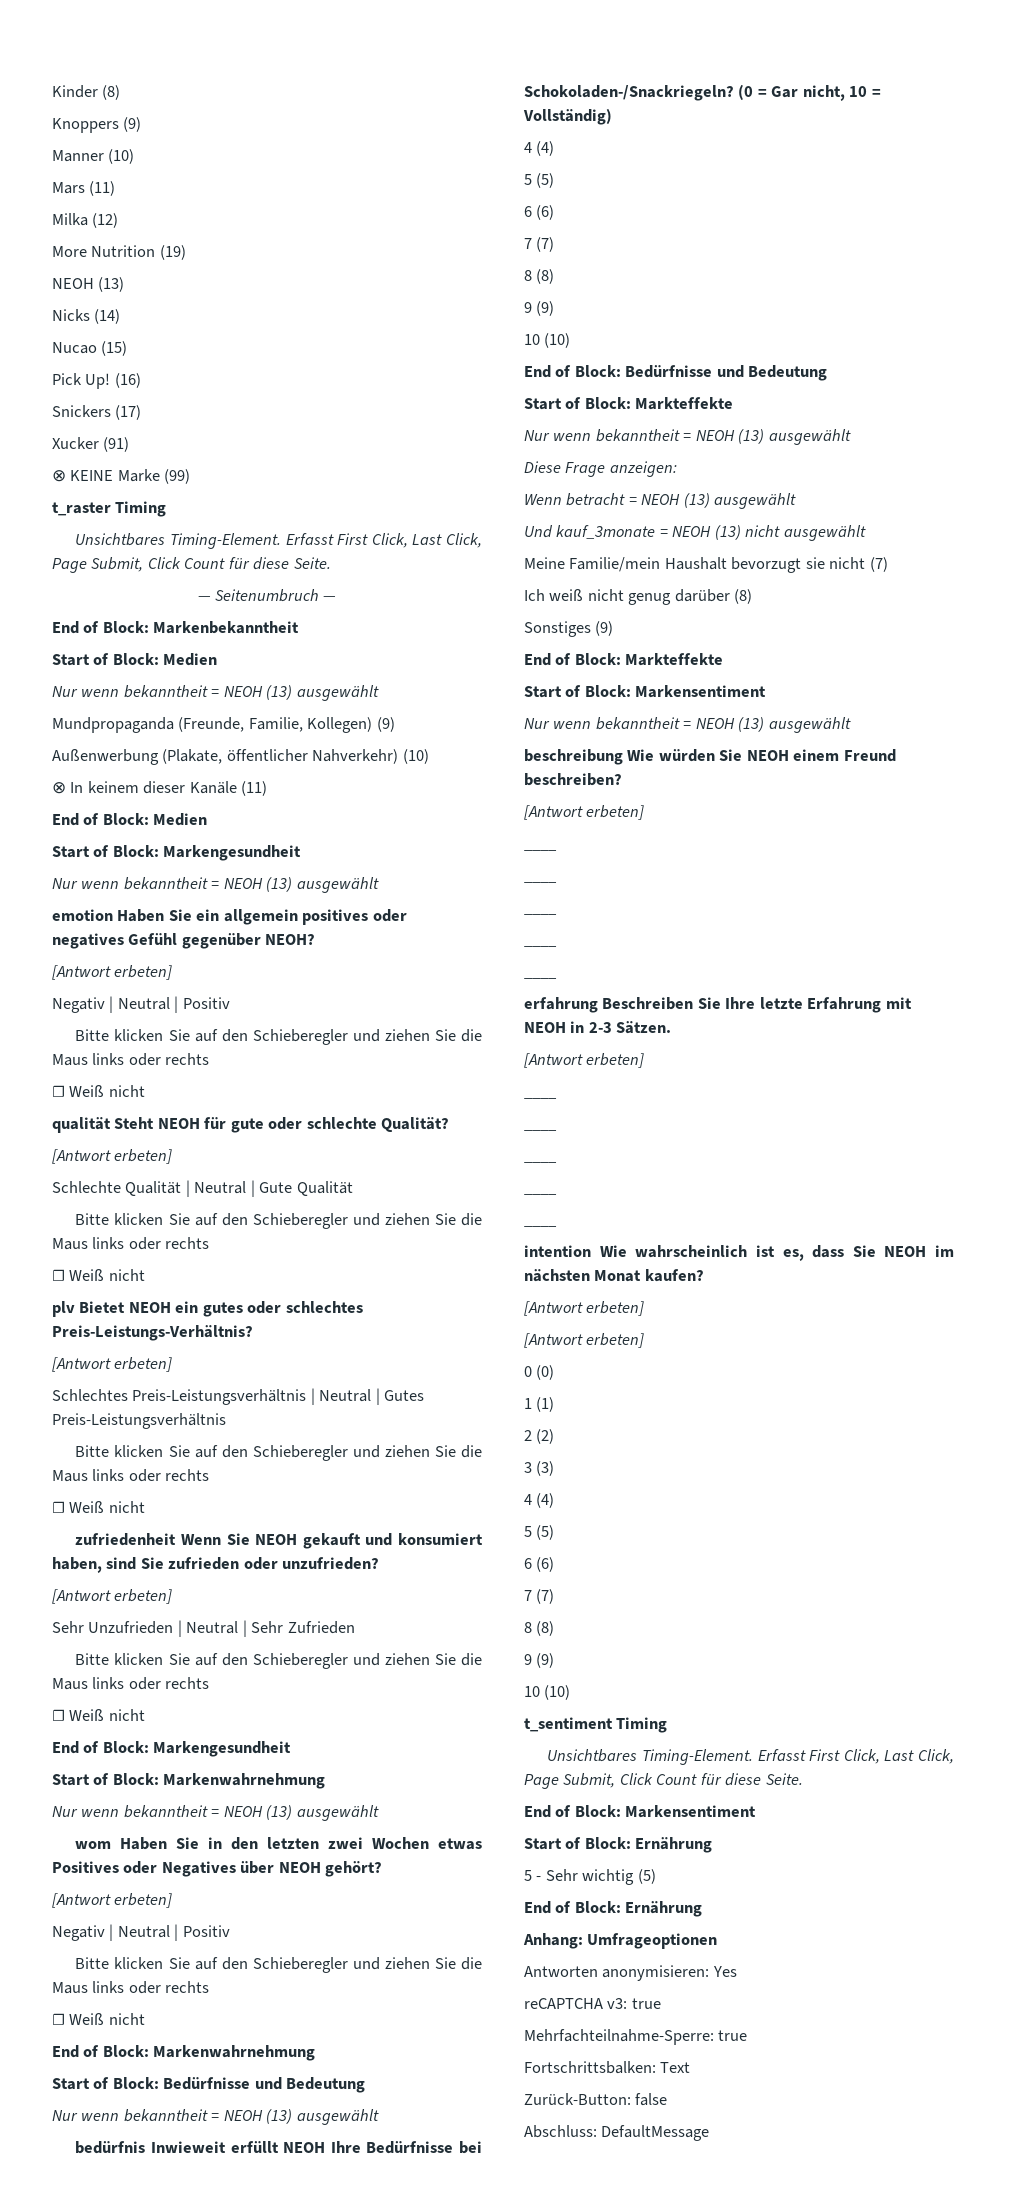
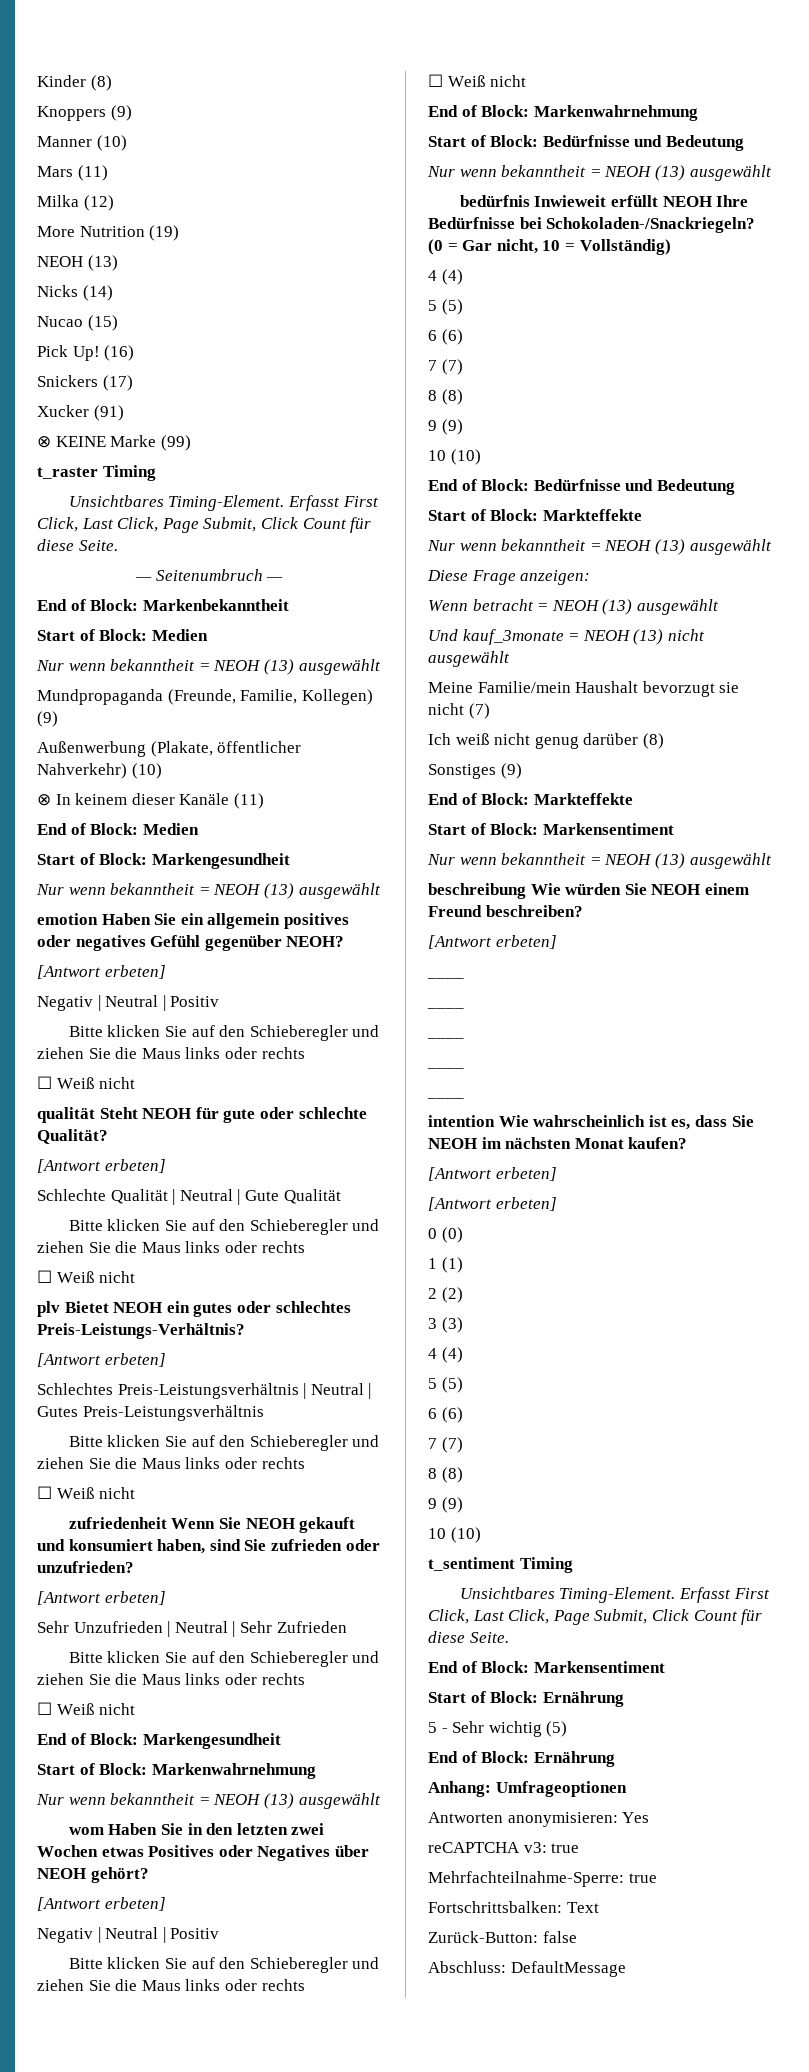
[524,997,912,1013] [524,1021,672,1034] [524,1053,645,1068] [524,1097,557,1099] [524,1129,557,1131] [524,1161,557,1163] [524,1193,557,1195] [524,1225,557,1227] // erfahrung Beschreiben Sie Ihre letzte Erfahrung mit NEOH in 2-3 Sätzen. // [Antwort erbeten] // ____ // ____ // ____ // ____ // ____ -> (464, 1098) none

